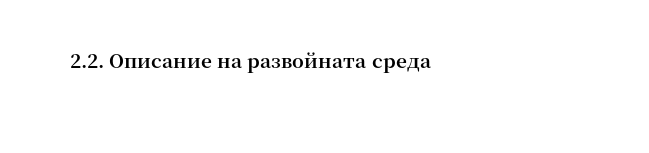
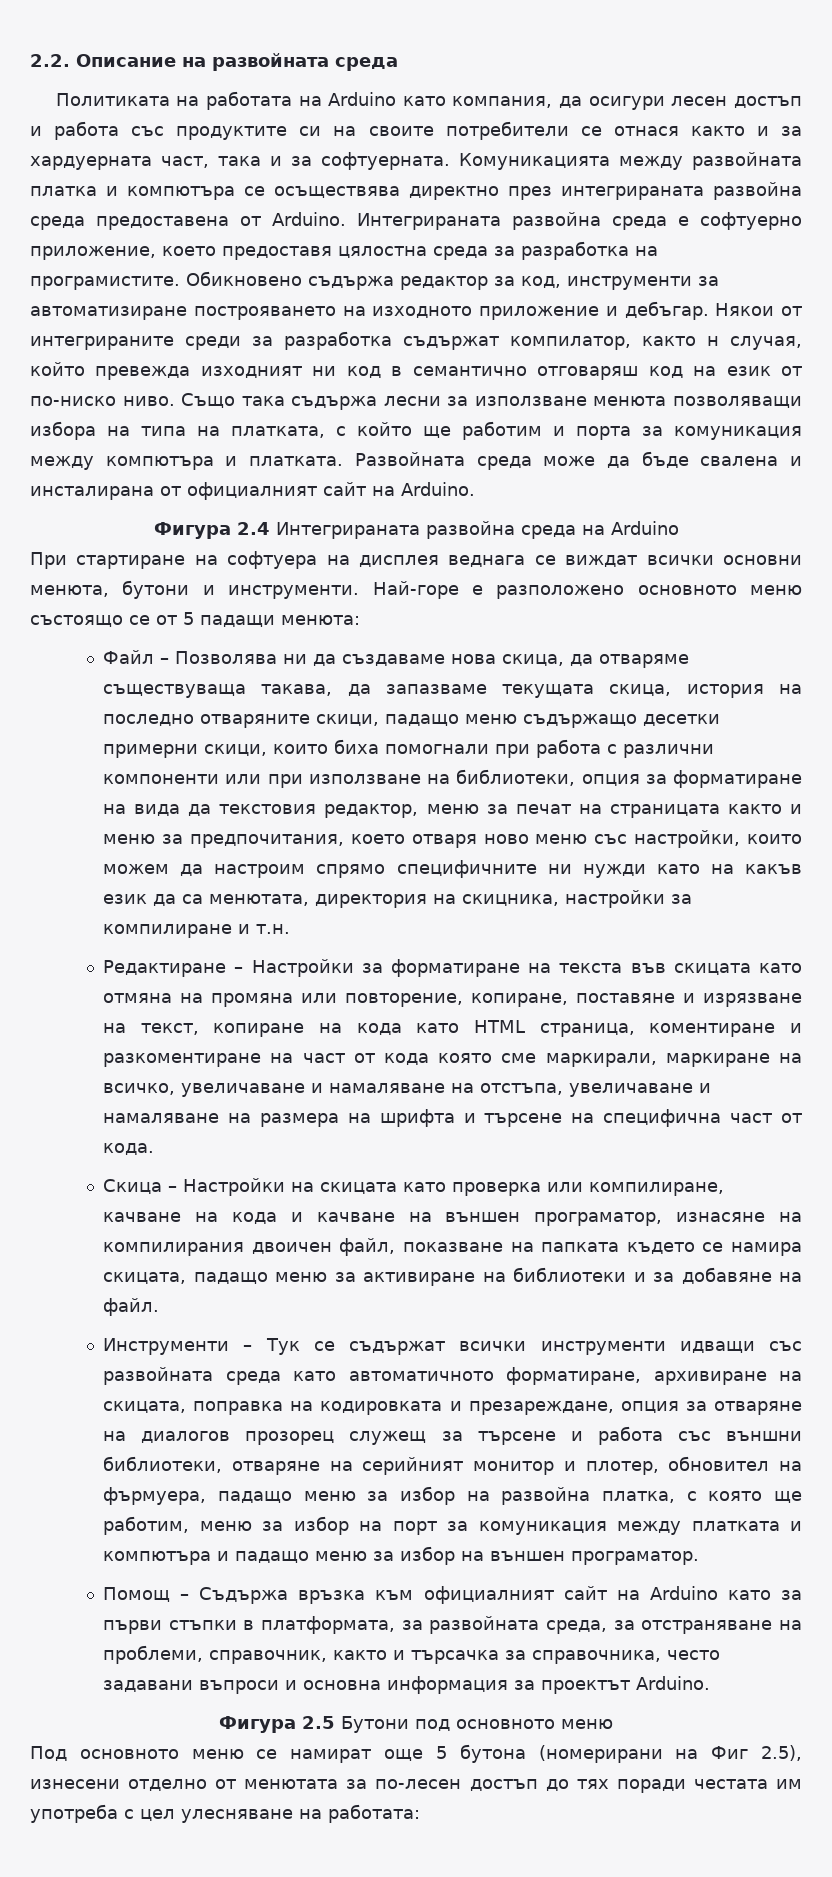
(432, 65) none -> [55,91,802,110] [30,121,803,140] [30,152,802,170] [30,182,802,200] [30,212,802,230] [30,241,658,260] [30,271,719,290] [30,301,802,320] [30,331,802,350] [30,362,802,380] [30,393,802,410] [30,421,802,440] [30,451,803,470] [30,482,475,500] [153,521,679,539] [30,551,802,569] [30,580,802,599] [30,612,360,627] [103,650,690,668] [103,684,802,698] [103,714,721,728] [103,739,715,758] [103,769,802,788] [103,804,802,818] [103,830,802,848] [103,860,803,878] [103,890,693,908] [103,924,291,938] [103,959,803,977] [103,993,802,1007] [103,1020,802,1037] [103,1053,803,1067] [103,1083,712,1097] [103,1109,803,1127] [103,1143,155,1155] [103,1178,725,1196] [103,1212,802,1226] [103,1238,802,1256] [103,1267,802,1286] [103,1298,160,1316] [103,1338,802,1355] [103,1367,802,1385] [103,1401,802,1415] [103,1426,803,1445] [103,1456,802,1475] [103,1486,802,1505] [103,1516,802,1535] [103,1546,700,1565] [103,1586,802,1604] [103,1616,803,1634] [103,1645,721,1664] [103,1676,711,1694] [219,1716,613,1733] [30,1744,803,1763] [30,1779,802,1793] [30,1804,420,1823] // Политиката на работата на Arduino като компания, да осигури лесен достъп и работа със продуктите си на своите потребители се отнася както и за хардуерната част, така и за софтуерната. Комуникацията между развойната платка и компютъра се осъществява директно през интегрираната развойна среда предоставена от Arduino. Интегрираната развойна среда е софтуерно приложение, което предоставя цялостна среда за разработка на програмистите. Обикновено съдържа редактор за код, инструменти за автоматизиране построяването на изходното приложение и дебъгар. Някои от интегрираните среди за разработка съдържат компилатор, както н случая, който превежда изходният ни код в семантично отговаряш код на език от по-ниско ниво. Също така съдържа лесни за използване менюта позволяващи избора на типа на платката, с който ще работим и порта за комуникация между компютъра и платката. Развойната среда може да бъде свалена и инсталирана от официалният сайт на Arduino. // Фигура 2.4 Интегрираната развойна среда на Arduino // При стартиране на софтуера на дисплея веднага се виждат всички основни менюта, бутони и инструменти. Най-горе е разположено основното меню състоящо се от 5 падащи менюта: // Файл – Позволява ни да създаваме нова скица, да отваряме съществуваща такава, да запазваме текущата скица, история на последно отваряните скици, падащо меню съдържащо десетки примерни скици, които биха помогнали при работа с различни компоненти или при използване на библиотеки, опция за форматиране на вида да текстовия редактор, меню за печат на страницата както и меню за предпочитания, което отваря ново меню със настройки, които можем да настроим спрямо специфичните ни нужди като на какъв език да са менютата, директория на скицника, настройки за компилиране и т.н. // Редактиране – Настройки за форматиране на текста във скицата като отмяна на промяна или повторение, копиране, поставяне и изрязване на текст, копиране на кода като HTML страница, коментиране и разкоментиране на част от кода която сме маркирали, маркиране на всичко, увеличаване и намаляване на отстъпа, увеличаване и намаляване на размера на шрифта и търсене на специфична част от кода. // Скица – Настройки на скицата като проверка или компилиране, качване на кода и качване на външен програматор, изнасяне на компилирания двоичен файл, показване на папката където се намира скицата, падащо меню за активиране на библиотеки и за добавяне на файл. // Инструменти – Тук се съдържат всички инструменти идващи със развойната среда като автоматичното форматиране, архивиране на скицата, поправка на кодировката и презареждане, опция за отваряне на диалогов прозорец служещ за търсене и работа със външни библиотеки, отваряне на серийният монитор и плотер, обновител на фърмуера, падащо меню за избор на развойна платка, с която ще работим, меню за избор на порт за комуникация между платката и компютъра и падащо меню за избор на външен програматор. // Помощ – Съдържа връзка към официалният сайт на Arduino като за първи стъпки в платформата, за развойната среда, за отстраняване на проблеми, справочник, както и търсачка за справочника, често задавани въпроси и основна информация за проектът Arduino. // Фигура 2.5 Бутони под основното меню // Под основното меню се намират още 5 бутона (номерирани на Фиг 2.5), изнесени отделно от менютата за по-лесен достъп до тях поради честата им употреба с цел улесняване на работата:

